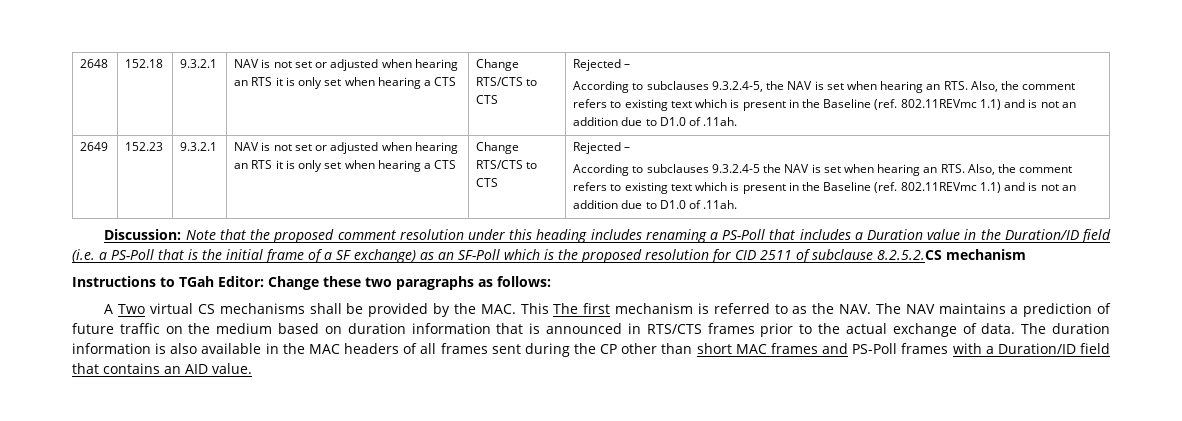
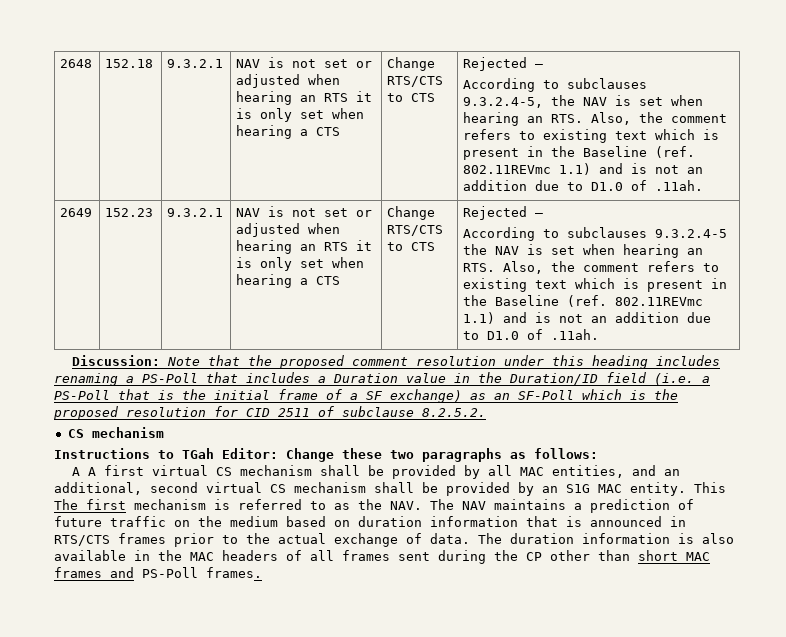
[877,250,942,260] 8.2.5.2.CS -> [422,408,486,417] [67,429,84,438] 8.2.5.2. // CS
[118,303,516,317] Two virtual CS mechanisms shall be provided by the MAC. -> [87,465,680,479] [54,482,686,496] A first virtual CS mechanism shall be provided by all MAC entities, and an additional, second virtual CS mechanism shall be provided by an S1G MAC entity.
[901,343,1111,354] [72,363,252,374] frames with a Duration/ID field that contains an AID value. -> [206,567,262,578] frames.

